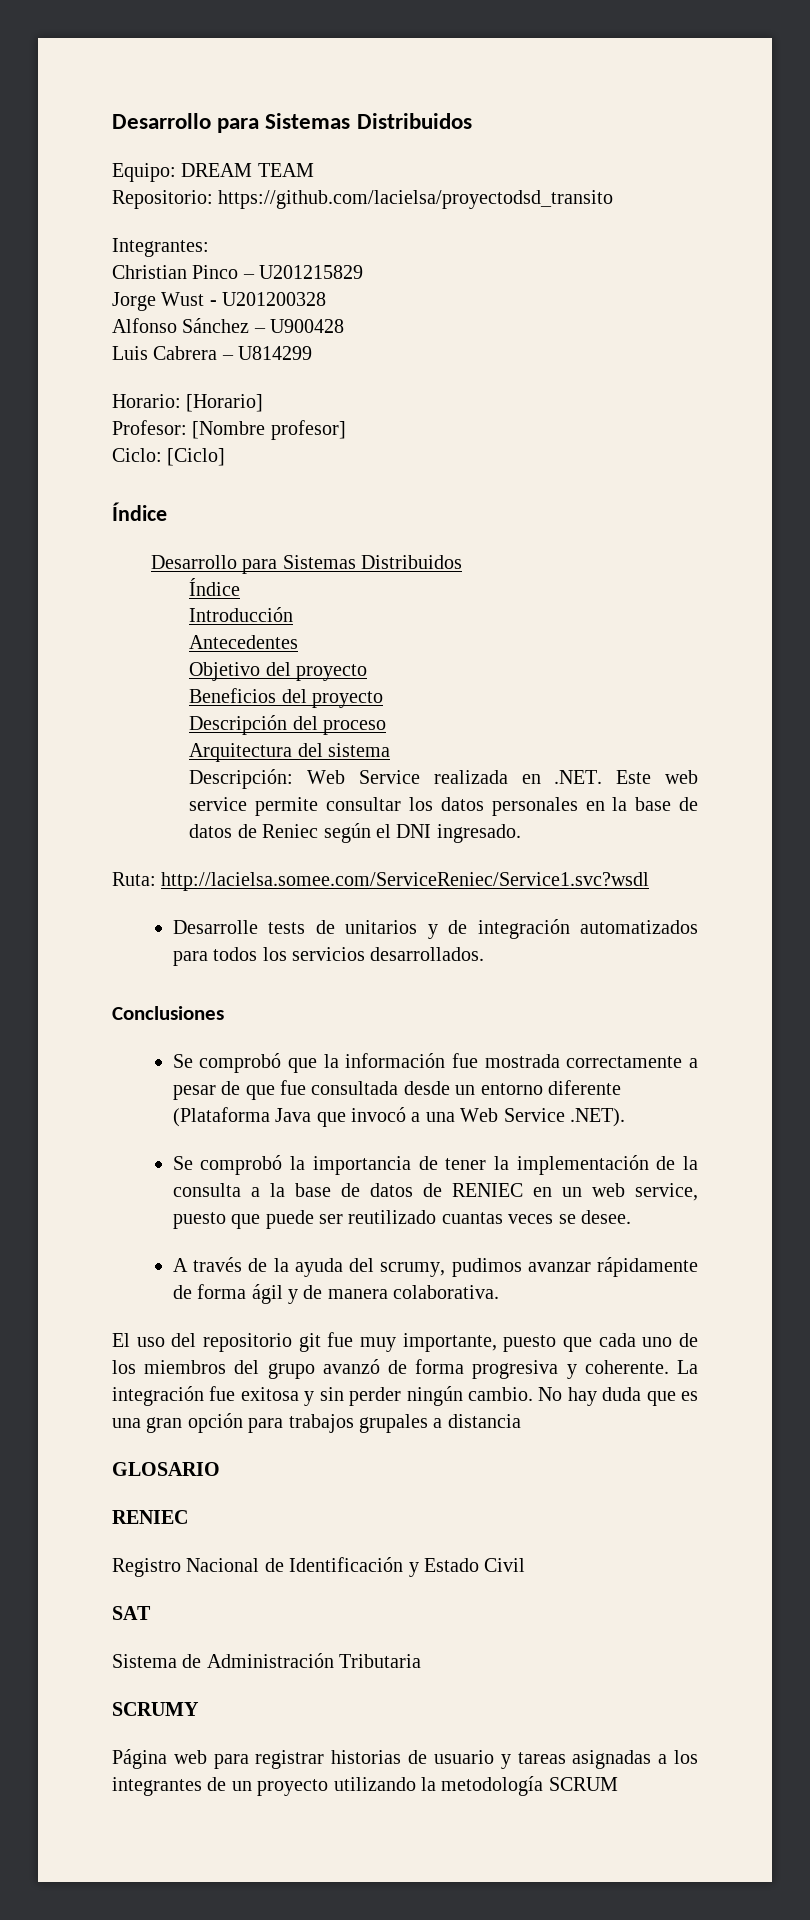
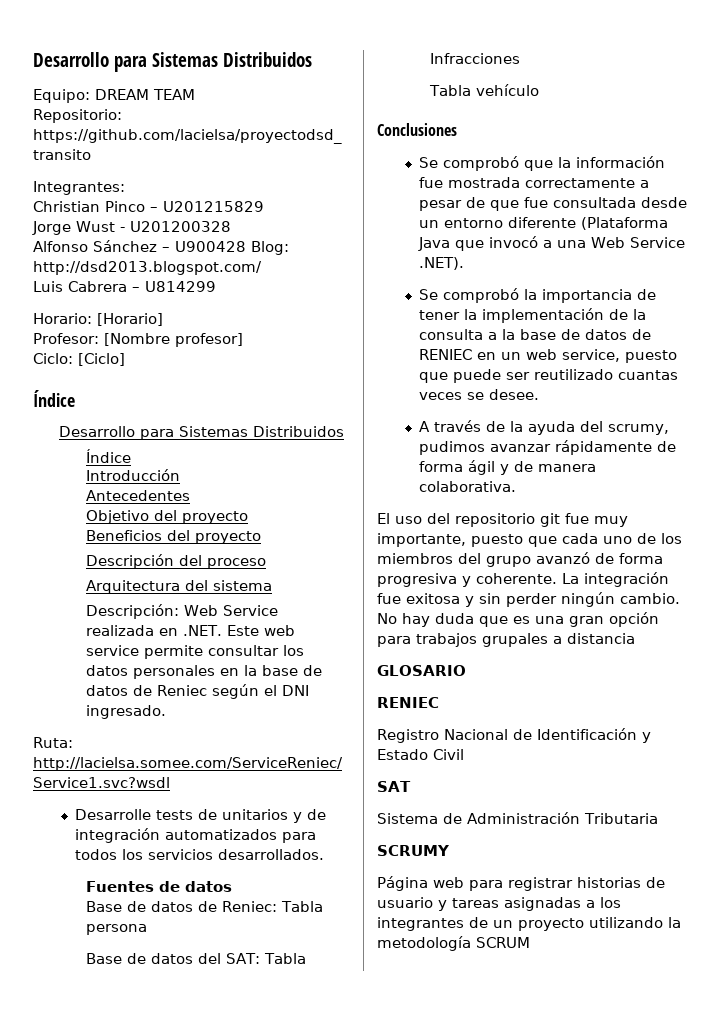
(345, 326) none -> [251,241,289,255] [33,261,262,275] Blog: http://dsd2013.blogspot.com/
(485, 954) none -> [85,881,232,892] [85,901,323,912] [85,924,147,935] [85,953,306,964] [429,53,520,64] [428,84,539,96] // Fuentes de datos // Base de datos de Reniec: Tabla persona // Base de datos del SAT: Tabla Infracciones // Tabla vehículo

